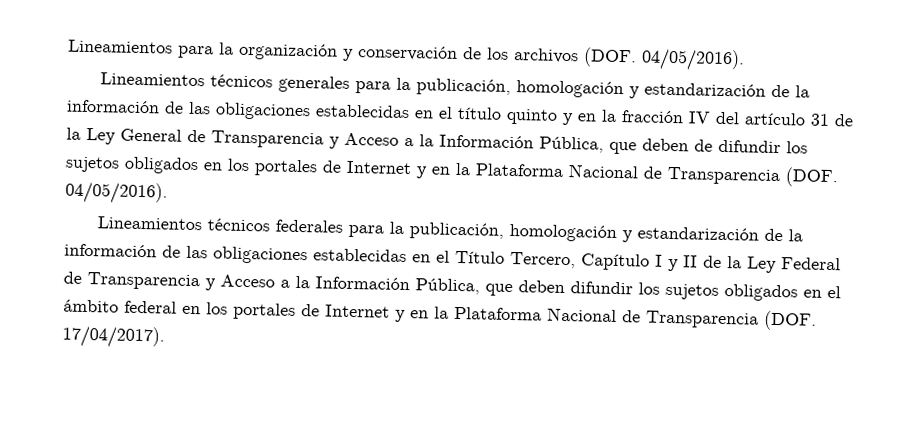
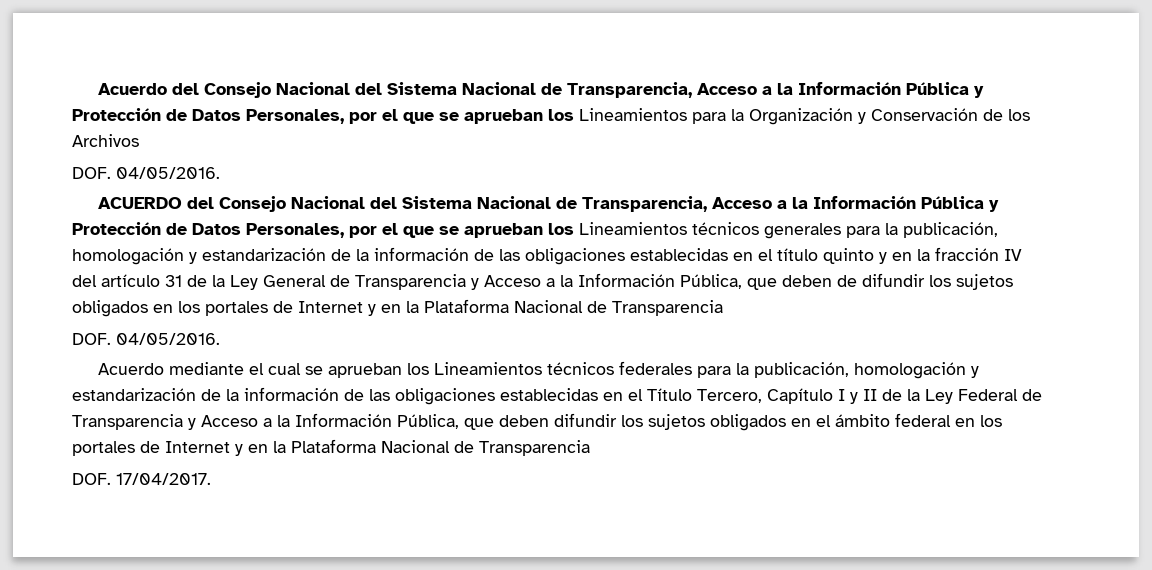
[68,39,745,72] Lineamientos para la organización y conservación de los archivos (DOF. 04/05/2016). // -> [97,82,984,98] [72,108,1030,125] [72,134,139,147] [72,167,220,179] [97,196,999,212] [72,222,574,238] Acuerdo del Consejo Nacional del Sistema Nacional de Transparencia, Acceso a la Información Pública y Protección de Datos Personales, por el que se aprueban los Lineamientos para la Organización y Conservación de los Archivos // DOF. 04/05/2016. // ACUERDO del Consejo Nacional del Sistema Nacional de Transparencia, Acceso a la Información Pública y Protección de Datos Personales, por el que se aprueban los
[785,167,839,188] [65,181,168,205] (DOF. 04/05/2016). // -> [72,333,220,345] [97,362,429,378] // DOF. 04/05/2016. // Acuerdo mediante el cual se aprueban los
[763,310,817,331] [62,325,165,349] (DOF. 17/04/2017). -> [72,473,211,485] // DOF. 17/04/2017.

